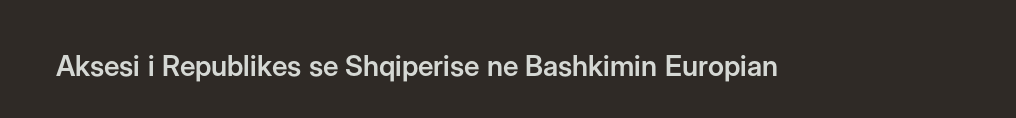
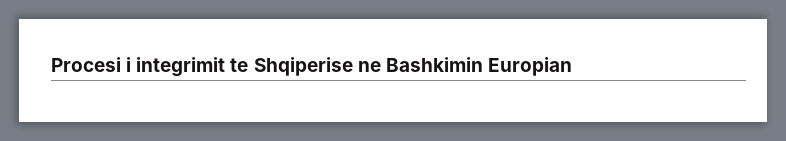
[56,55,338,82] Aksesi i Republikes se -> [51,57,249,77] Procesi i integrimit te

